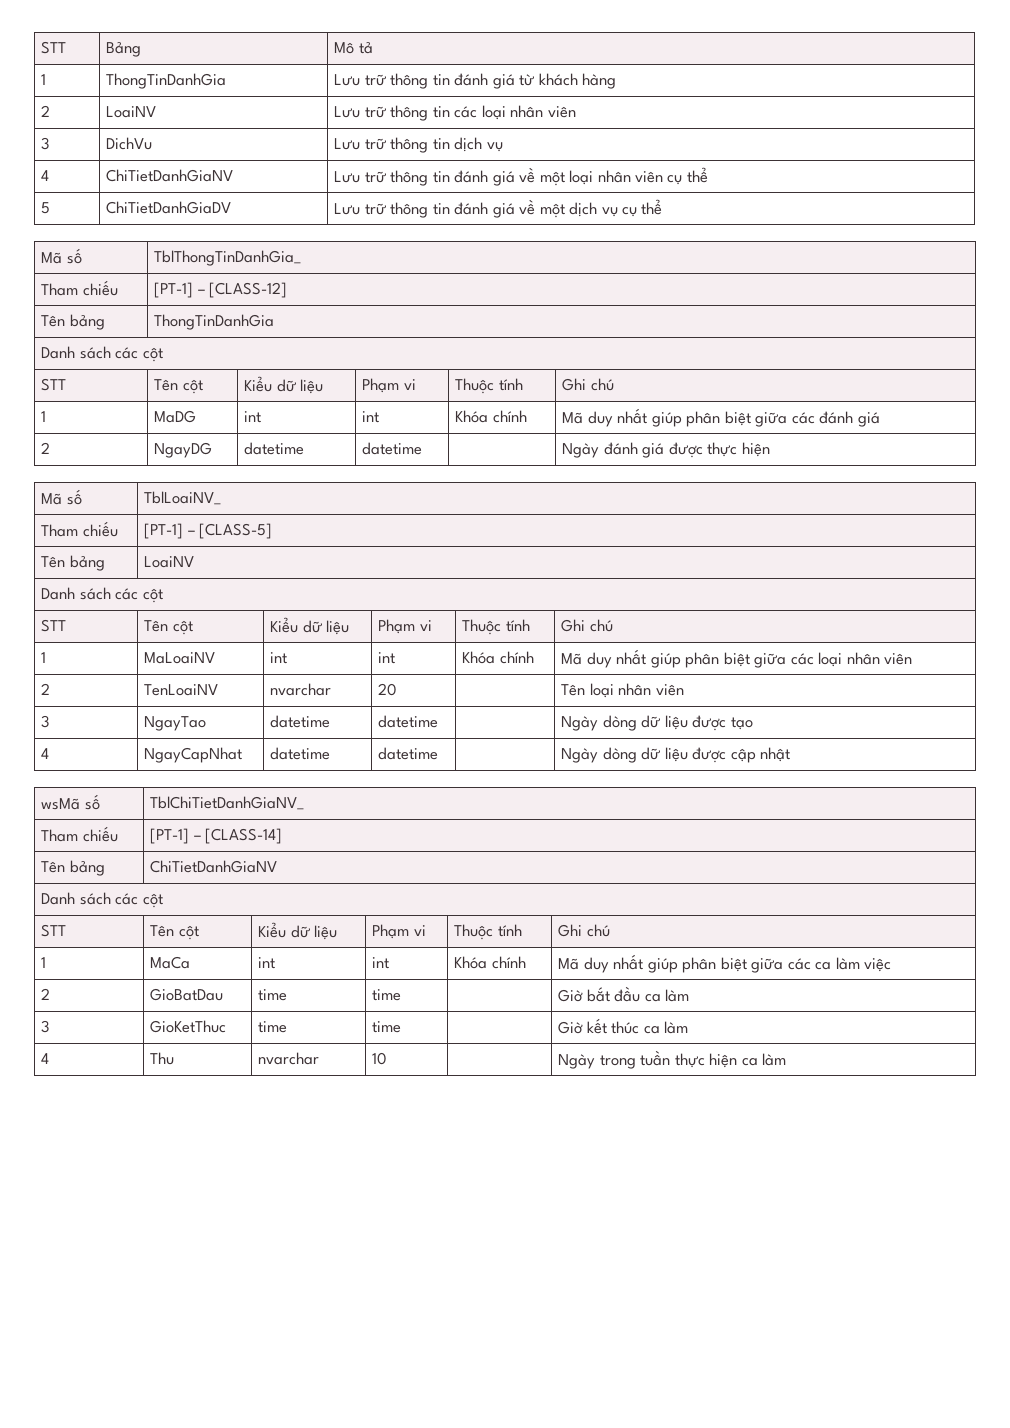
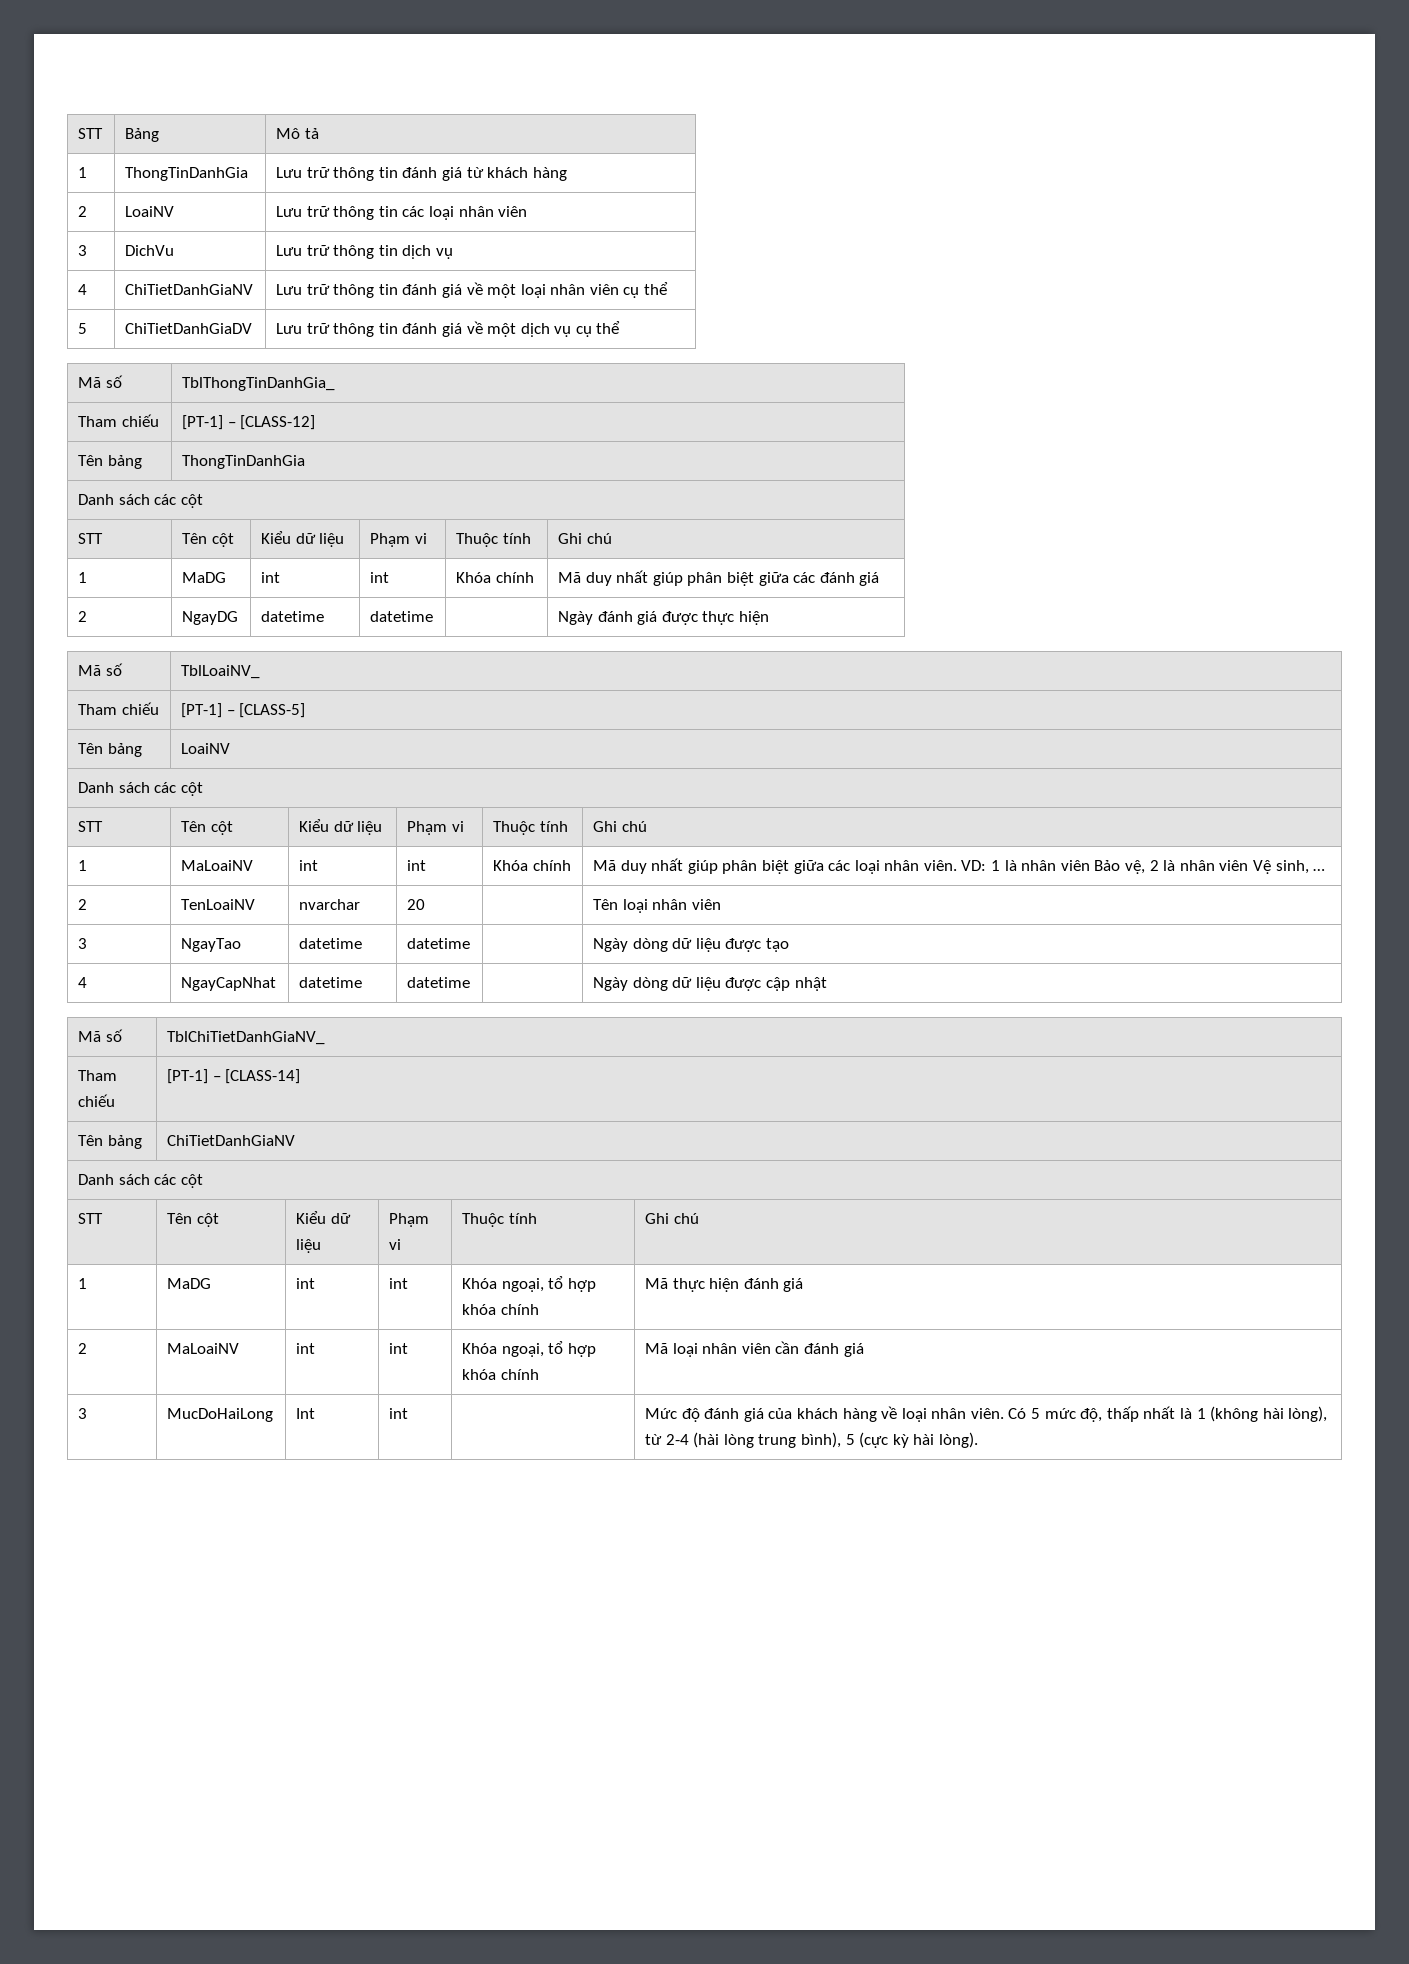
[883,653,912,665] viên -> [923,860,1326,874] viên. VD: 1 là nhân viên Bảo vệ, 2 là nhân viên Vệ sinh, …
[41,798,81,810] wsMã -> [78,1031,102,1042] Mã
[150,956,191,969] [258,957,276,969] [372,957,390,969] [454,956,526,969] [558,954,891,973] [41,988,51,1000] [150,988,224,1001] [258,989,288,1001] [372,989,402,1001] [558,986,690,1002] [41,1020,51,1033] [150,1020,227,1033] [258,1021,288,1033] [372,1021,402,1033] [558,1018,689,1034] [41,1053,50,1064] [150,1052,175,1065] [258,1052,320,1065] [372,1052,388,1065] [558,1050,787,1069] MaCa | int | int | Khóa chính | Mã duy nhất giúp phân biệt giữa các ca làm việc // 2 | GioBatDau | time | time | | Giờ bắt đầu ca làm // 3 | GioKetThuc | time | time | | Giờ kết thúc ca làm // 4 | Thu | nvarchar | 10 | | Ngày trong tuần thực hiện ca làm -> [167,1278,212,1289] [296,1278,316,1289] [389,1278,409,1289] [462,1276,596,1292] [462,1304,539,1315] [645,1278,804,1292] [78,1343,88,1354] [167,1343,240,1354] [296,1343,316,1354] [389,1343,409,1354] [462,1341,596,1357] [462,1369,539,1380] [645,1341,864,1357] [78,1408,88,1419] [167,1408,274,1422] [296,1408,316,1419] [389,1408,409,1419] [645,1406,1328,1422] [645,1432,978,1448] MaDG | int | int | Khóa ngoại, tổ hợp khóa chính | Mã thực hiện đánh giá // 2 | MaLoaiNV | int | int | Khóa ngoại, tổ hợp khóa chính | Mã loại nhân viên cần đánh giá // 3 | MucDoHaiLong | Int | int | | Mức độ đánh giá của khách hàng về loại nhân viên. Có 5 mức độ, thấp nhất là 1 (không hài lòng), từ 2-4 (hài lòng trung bình), 5 (cực kỳ hài lòng).

